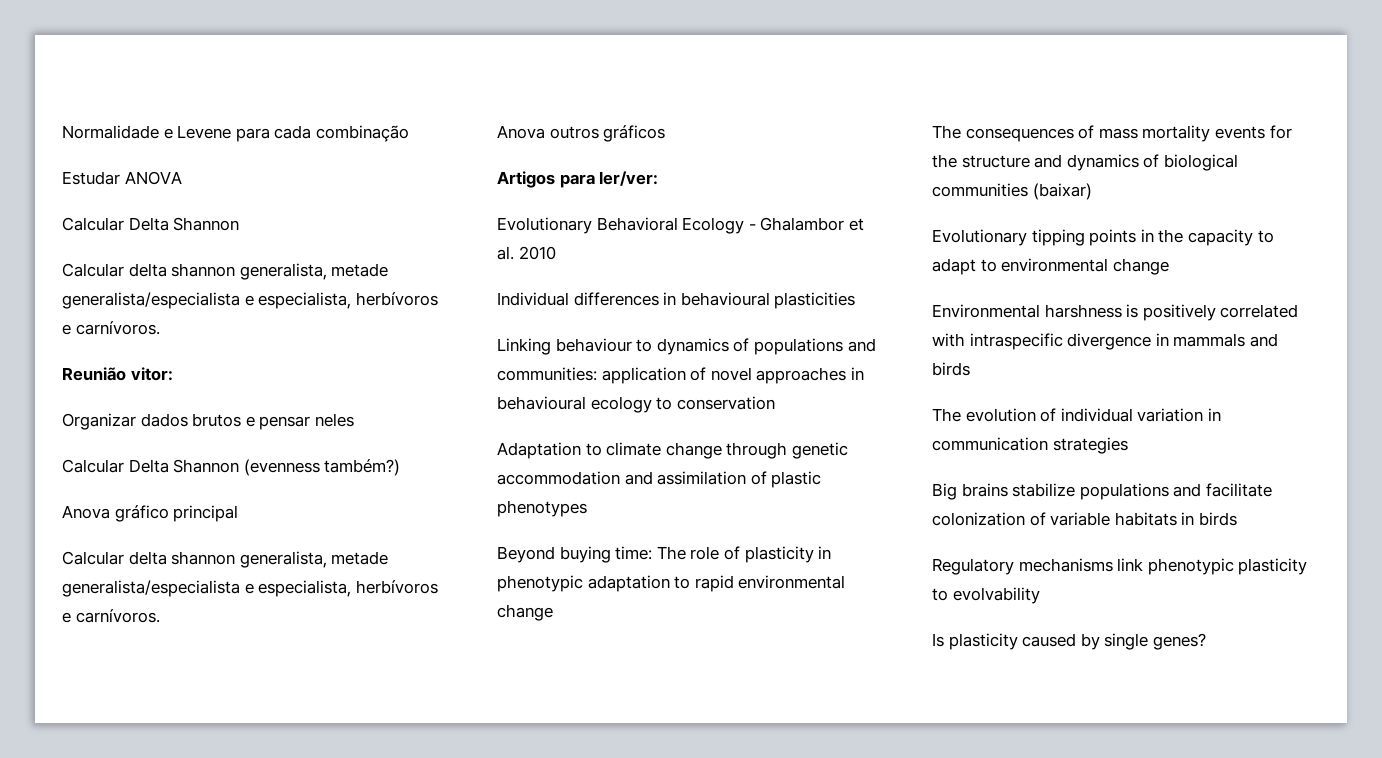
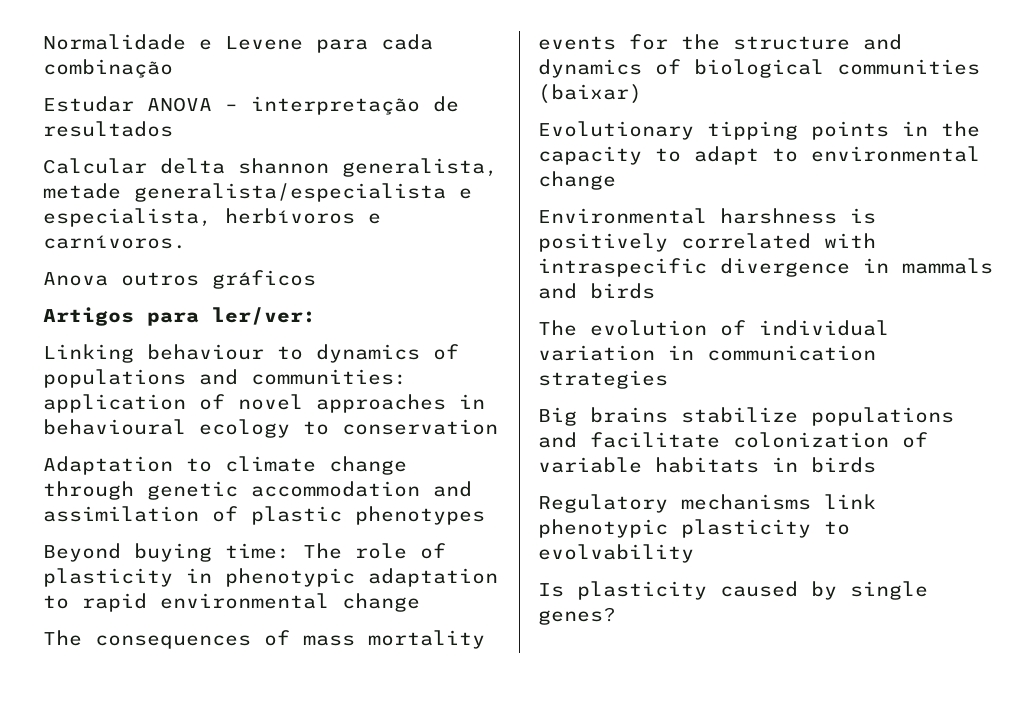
[62,217,240,231] [62,263,389,280] [62,292,438,309] [62,321,160,335] [62,367,173,381] [62,413,354,430] [62,459,401,476] [62,505,239,522] // Calcular Delta Shannon // Calcular delta shannon generalista, metade generalista/especialista e especialista, herbívoros e carnívoros. // Reunião vitor: // Organizar dados brutos e pensar neles // Calcular Delta Shannon (evenness também?) // Anova gráfico principal -> [225,96,459,115] [43,121,173,137] – interpretação de resultados
[497,217,864,234] [497,246,556,260] [497,292,856,309] // Evolutionary Behavioral Ecology - Ghalambor et al. 2010 // Individual differences in behavioural plasticities -> (316, 316) none

